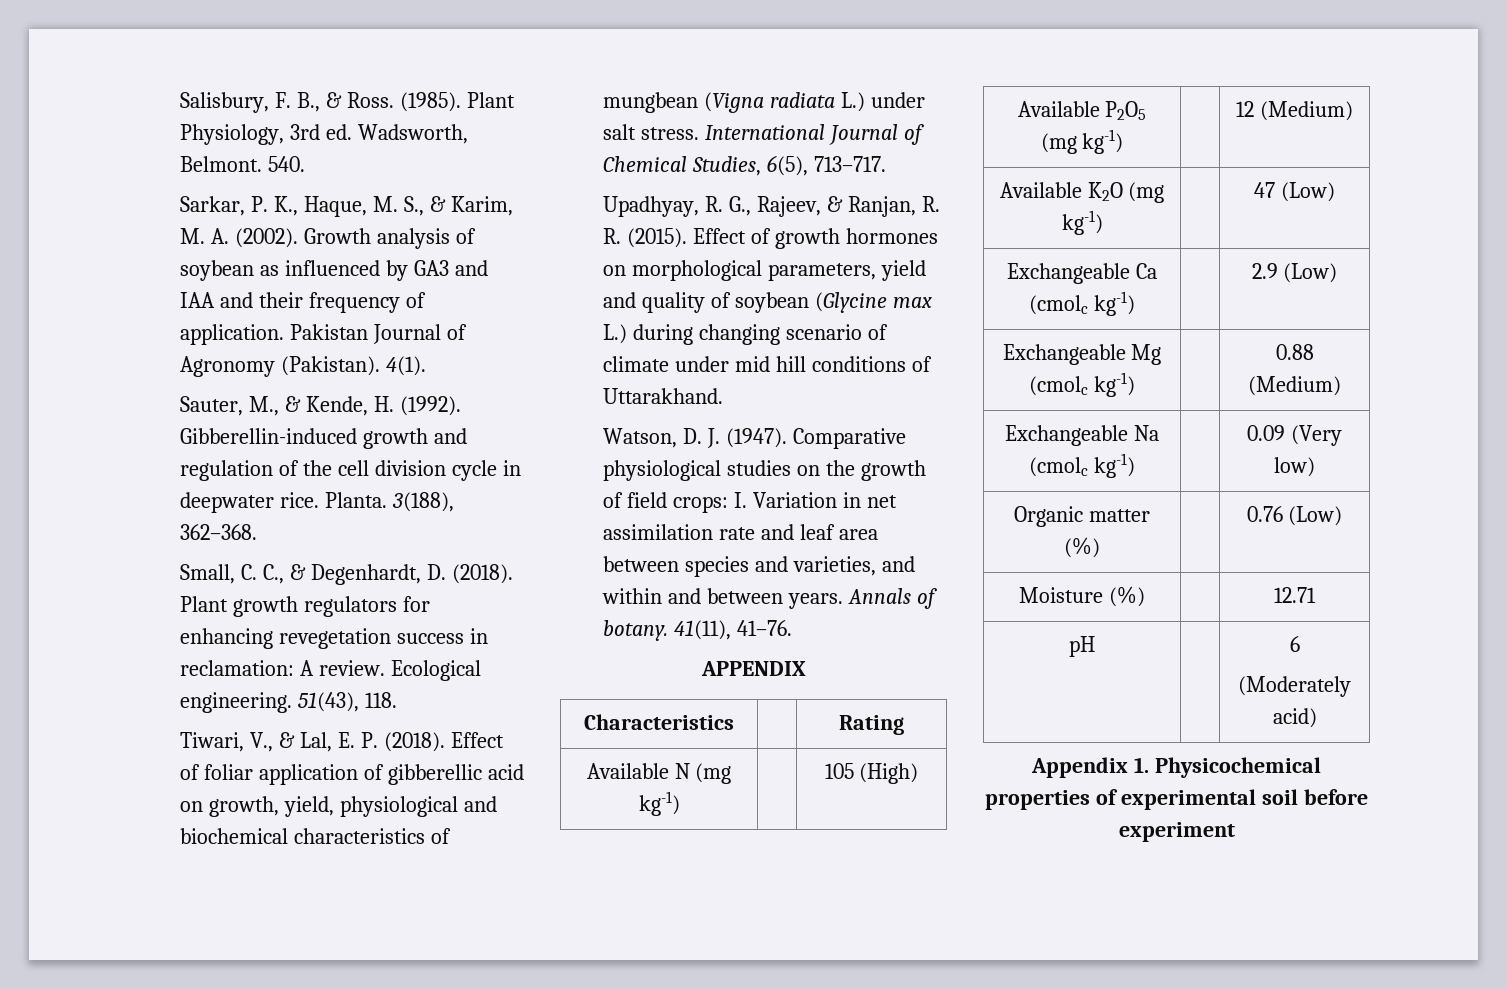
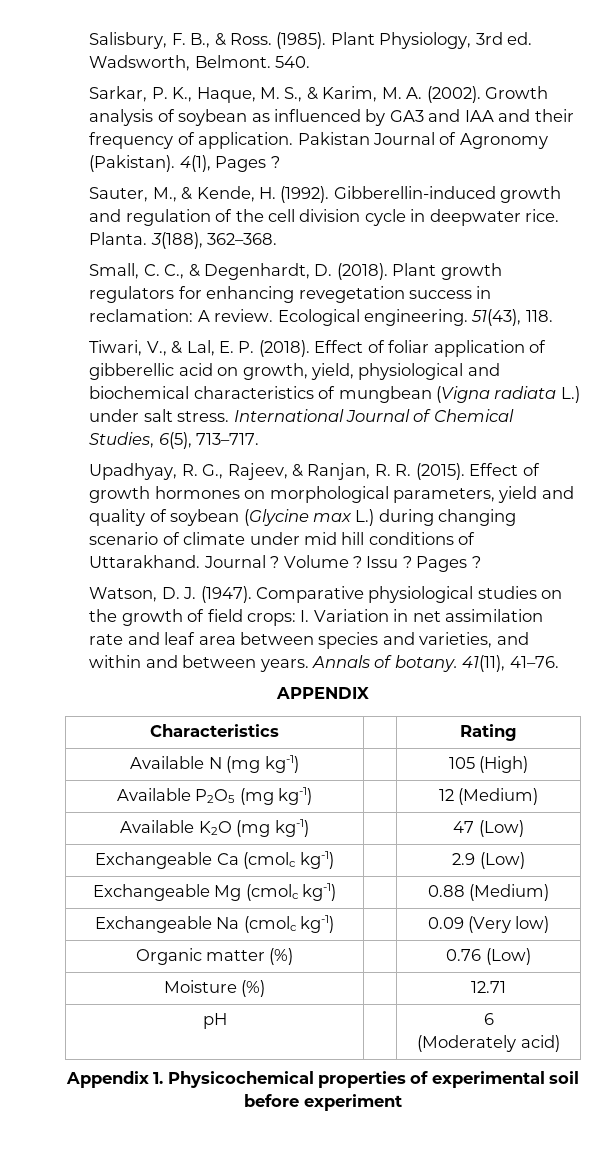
[385,356,426,376] 4(1). -> [179,155,280,172] 4(1), Pages ?
(724, 396) none -> [203,555,481,572] Journal ? Volume ? Issu ? Pages ?

